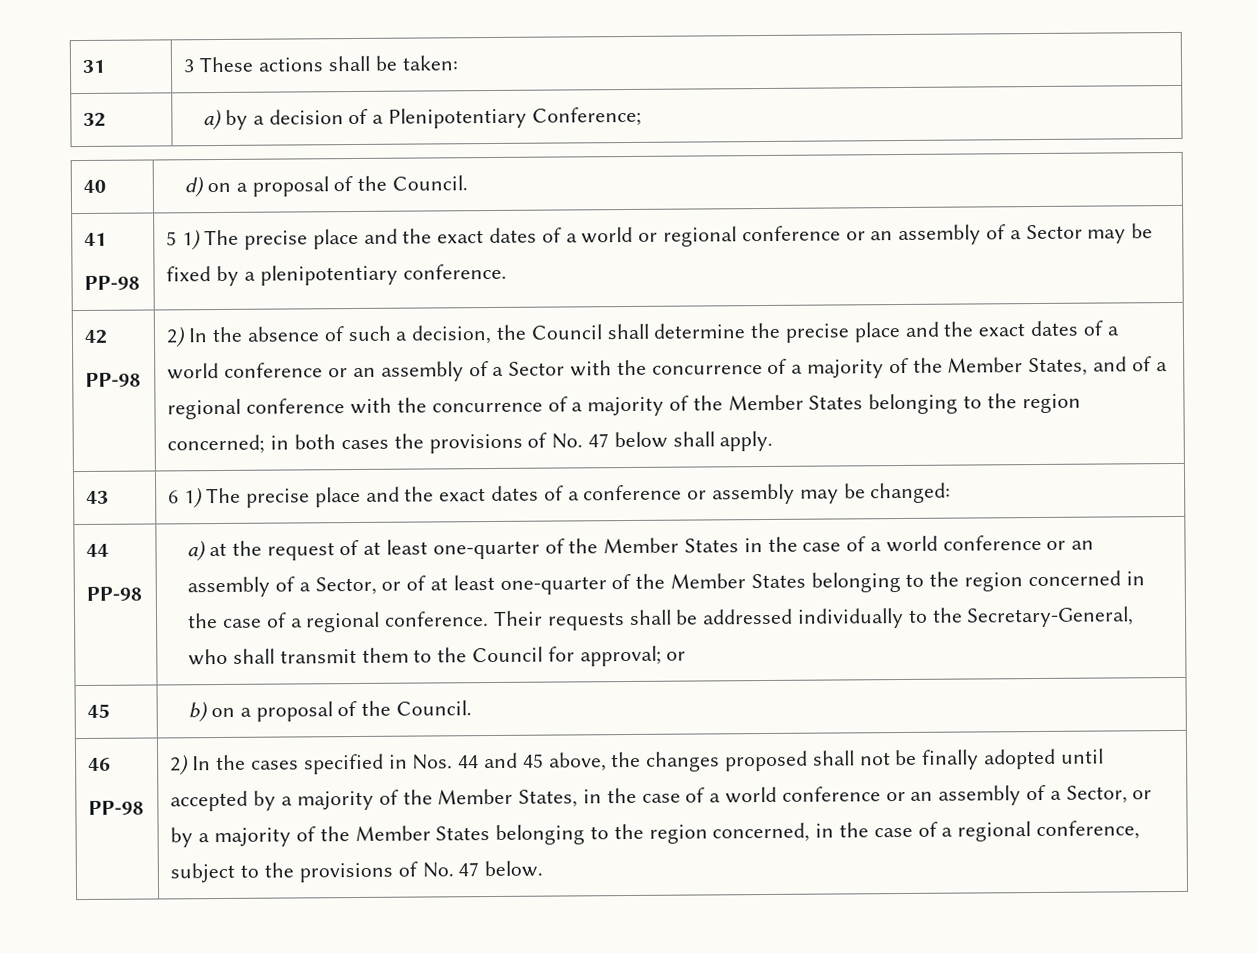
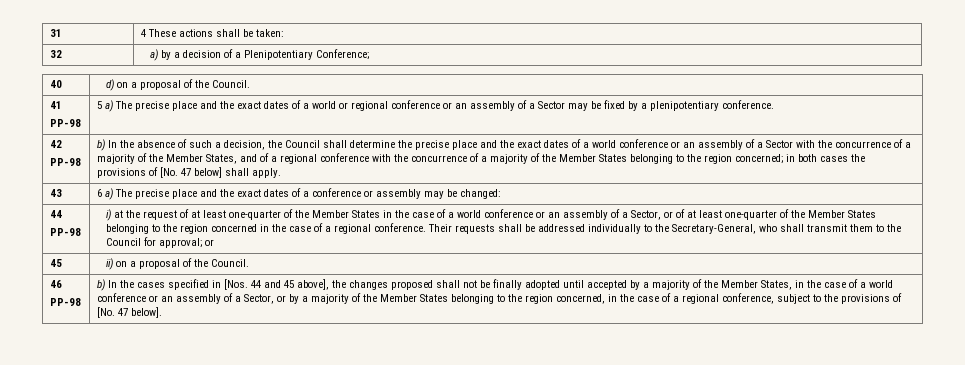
[183,59,196,73] 3 -> [140,29,146,37] 4
[182,229,202,251] 1) -> [104,100,113,112] a)
[166,326,187,348] 2) -> [96,139,105,151] b)
[551,431,668,449] No. 47 below -> [159,167,222,178] [No. 47 below]
[184,487,204,509] 1) -> [104,188,113,200] a)
[187,540,207,562] a) -> [105,209,111,221] i)
[188,701,209,723] b) -> [105,258,113,270] ii)
[170,754,190,776] 2) -> [96,279,105,291] b)
[412,754,454,770] Nos. -> [223,279,248,290] [Nos.
[548,752,607,772] above, -> [296,279,329,290] above],
[421,860,544,878] No. 47 below. -> [96,307,162,318] [No. 47 below].

